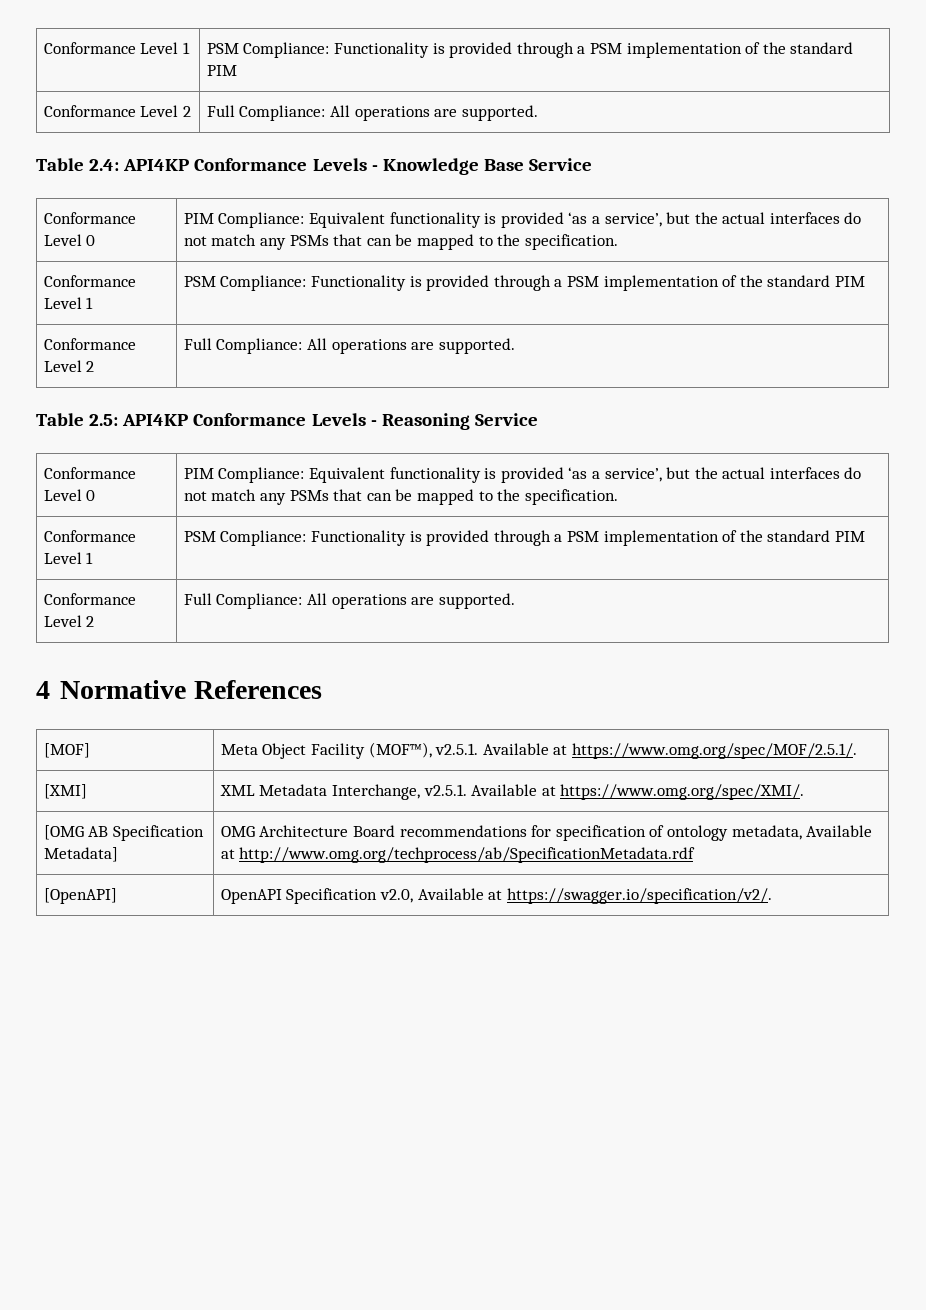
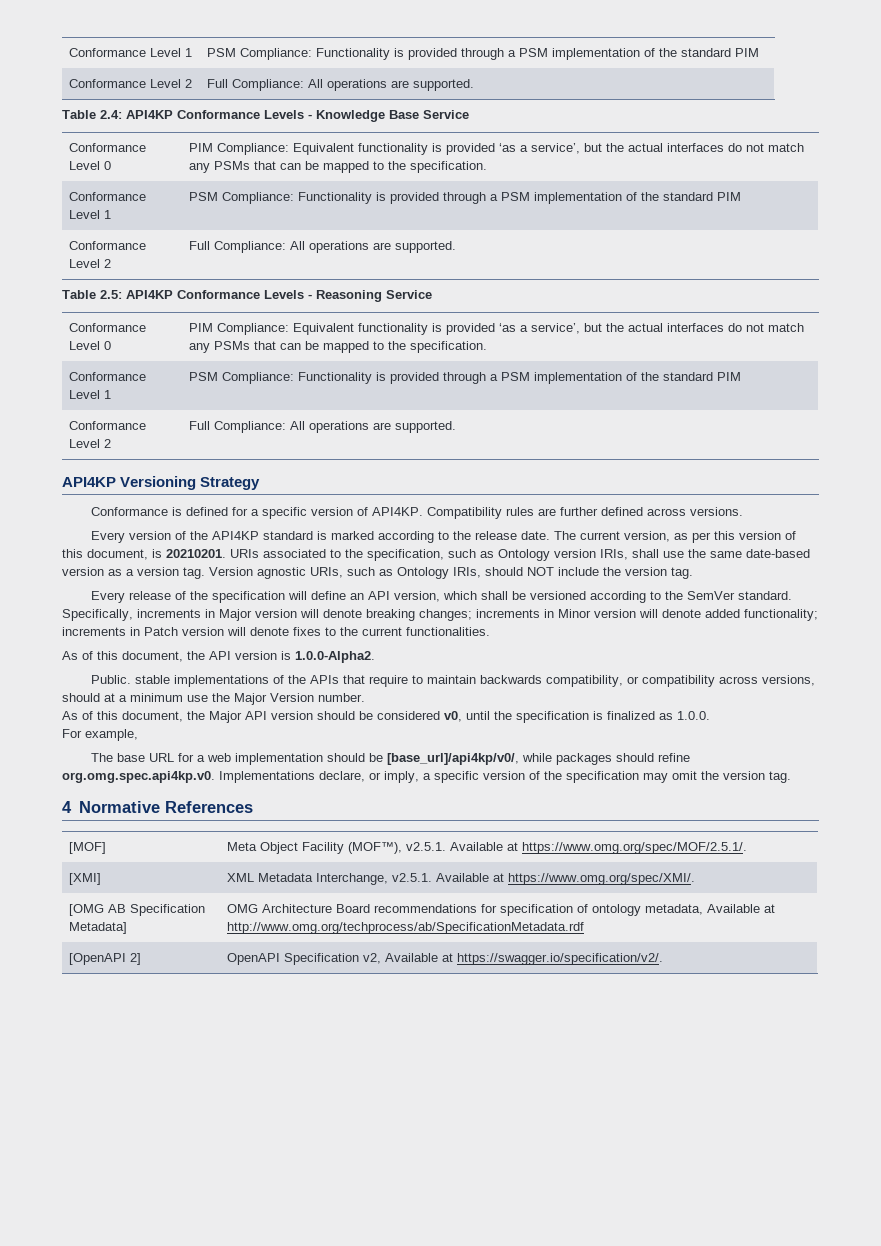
(515, 601) none -> [62,476,261,490] [91,507,744,519] [91,531,797,543] [62,549,810,561] [62,567,693,579] [91,591,793,603] [62,609,818,621] [62,627,490,636] [62,651,375,663] [91,675,816,687] [62,693,365,705] [62,711,710,723] [62,729,138,741] [91,753,691,765] [62,771,791,783] // API4KP Versioning Strategy // Conformance is defined for a specific version of API4KP. Compatibility rules are further defined across versions. // Every version of the API4KP standard is marked according to the release date. The current version, as per this version of this document, is 20210201. URIs associated to the specification, such as Ontology version IRIs, shall use the same date-based version as a version tag. Version agnostic URIs, such as Ontology IRIs, should NOT include the version tag. // Every release of the specification will define an API version, which shall be versioned according to the SemVer standard. Specifically, increments in Major version will denote breaking changes; increments in Minor version will denote added functionality; increments in Patch version will denote fixes to the current functionalities. // As of this document, the API version is 1.0.0-Alpha2. // Public. stable implementations of the APIs that require to maintain backwards compatibility, or compatibility across versions, should at a minimum use the Major Version number. // As of this document, the Major API version should be considered v0, until the specification is finalized as 1.0.0. // For example, // The base URL for a web implementation should be [base_url]/api4kp/v0/, while packages should refine org.omg.spec.api4kp.v0. Implementations declare, or imply, a specific version of the specification may omit the version tag.
[43,888,117,904] [OpenAPI] -> [68,953,141,965] [OpenAPI 2]
[379,889,413,903] v2.0, -> [362,953,381,964] v2,

